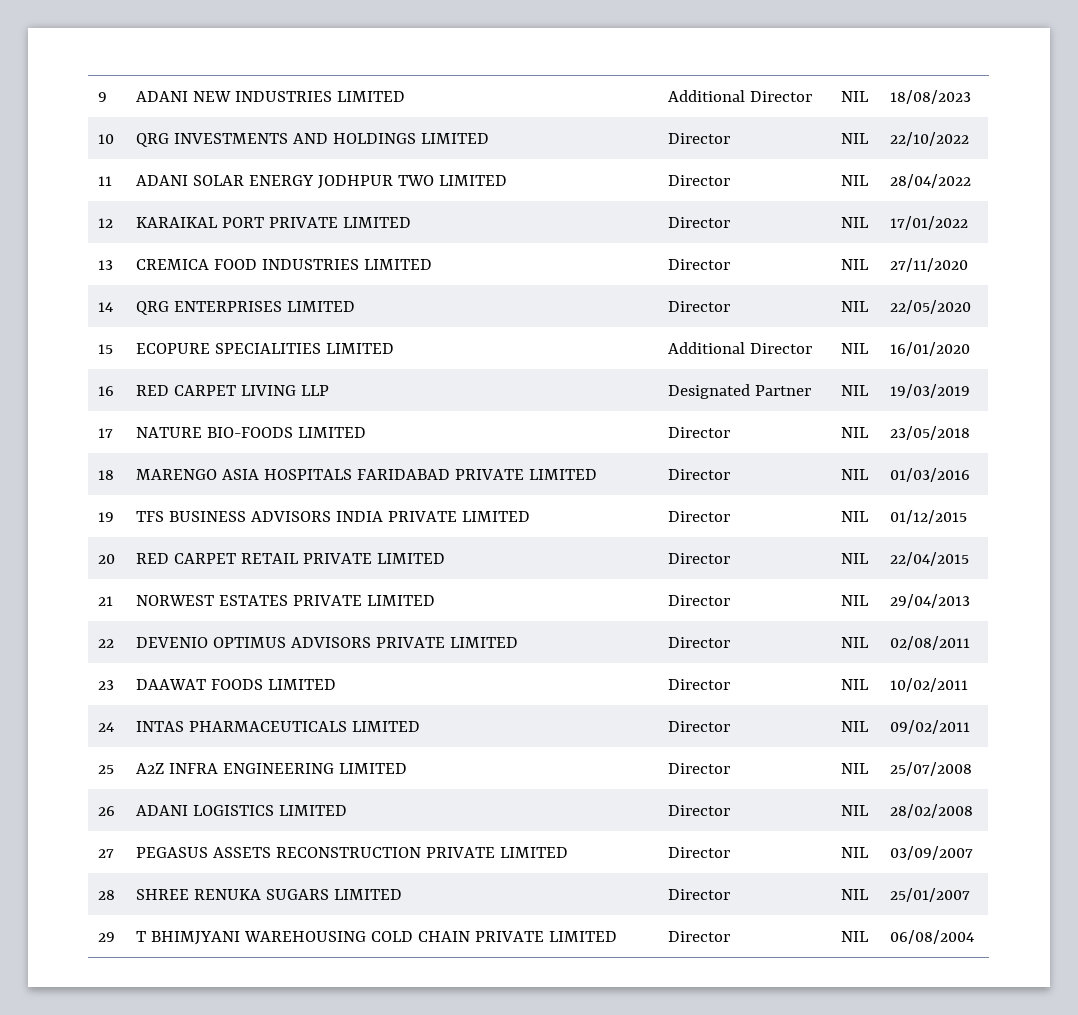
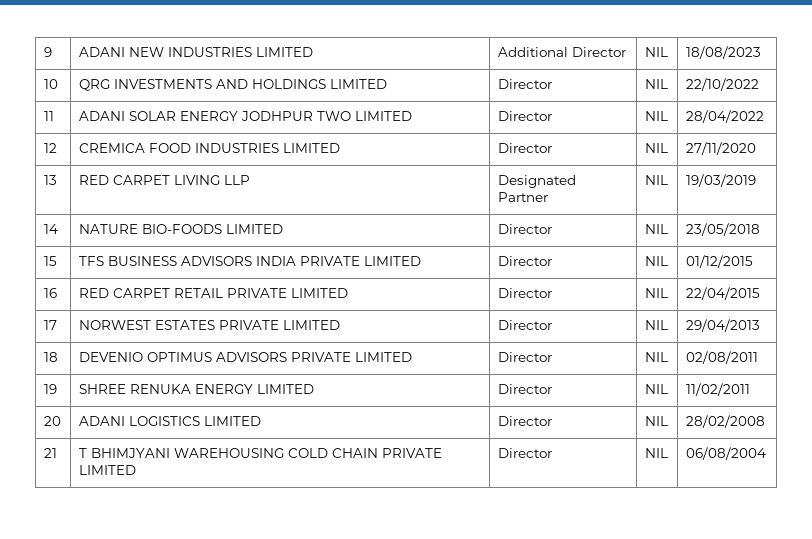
[135,217,411,228] [667,217,730,228] [840,217,869,228] [889,216,968,230] [97,260,113,270] | KARAIKAL PORT PRIVATE LIMITED | Director | NIL | 17/01/2022 // 13 -> (57, 148) none
[97,302,113,312] [135,301,355,315] [667,301,730,312] [840,301,869,312] [889,300,971,314] [97,344,113,354] [135,343,394,354] [667,342,812,354] [840,343,869,354] [889,342,970,356] [97,386,114,396] 14 | QRG ENTERPRISES LIMITED | Director | NIL | 22/05/2020 // 15 | ECOPURE SPECIALITIES LIMITED | Additional Director | NIL | 16/01/2020 // 16 -> [43,175,57,185] 13
[97,428,113,438] 17 -> [43,224,58,234] 14
[97,470,114,480] [135,469,597,480] [667,469,730,480] [840,469,869,480] [889,468,970,482] [97,512,114,522] 18 | MARENGO ASIA HOSPITALS FARIDABAD PRIVATE LIMITED | Director | NIL | 01/03/2016 // 19 -> [43,256,57,266] 15
[97,554,115,564] 20 -> [43,288,57,298] 16
[97,596,113,606] 21 -> [43,320,57,330] 17
[97,639,114,648] 22 -> [43,352,58,362] 18
[97,680,114,690] [135,679,336,690] [667,679,730,690] [840,679,869,690] [889,678,968,692] [97,722,114,732] [135,721,420,732] [667,721,730,732] [840,721,869,732] [889,720,970,734] [97,765,114,774] [135,763,407,774] [667,763,730,774] [840,763,869,774] [889,762,972,776] [97,806,115,816] 23 | DAAWAT FOODS LIMITED | Director | NIL | 10/02/2011 // 24 | INTAS PHARMACEUTICALS LIMITED | Director | NIL | 09/02/2011 // 25 | A2Z INFRA ENGINEERING LIMITED | Director | NIL | 25/07/2008 // 26 -> [43,384,57,394] [78,384,314,394] [497,384,552,394] [644,384,668,394] [685,383,750,396] [43,416,61,426] 19 | SHREE RENUKA ENERGY LIMITED | Director | NIL | 11/02/2011 // 20
[97,849,114,858] [135,847,568,858] [667,847,730,858] [840,847,869,858] [889,846,973,860] [97,890,115,900] [135,889,402,900] [667,889,730,900] [840,889,869,900] [889,888,970,902] [97,932,115,942] 27 | PEGASUS ASSETS RECONSTRUCTION PRIVATE LIMITED | Director | NIL | 03/09/2007 // 28 | SHREE RENUKA SUGARS LIMITED | Director | NIL | 25/01/2007 // 29 -> [43,448,57,458] 21

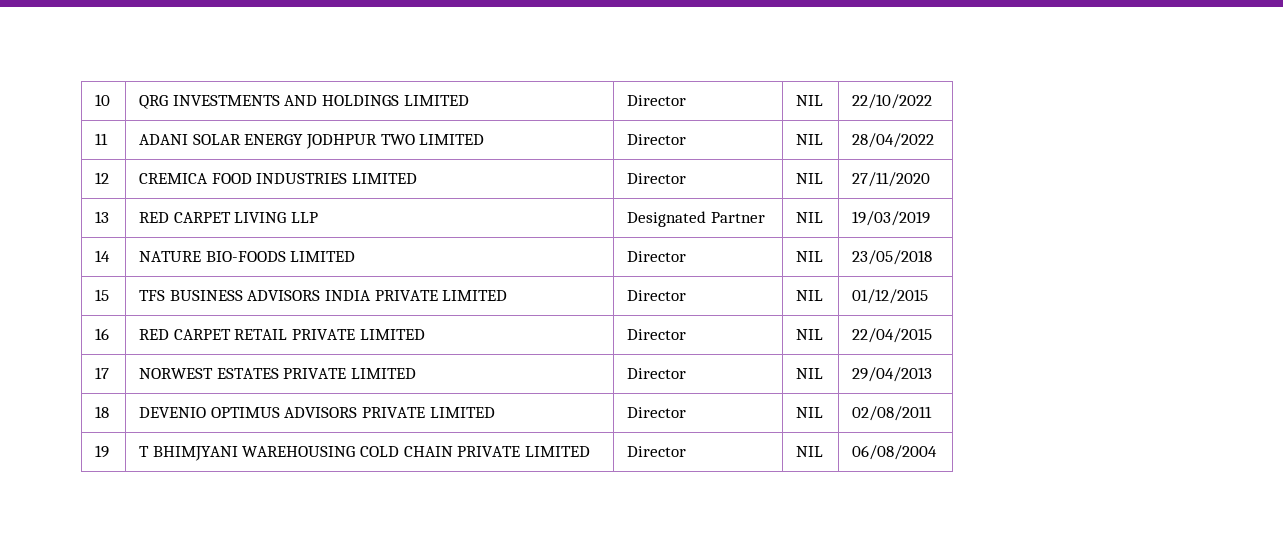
[43,47,52,57] [78,47,313,57] [497,47,626,57] [644,47,668,57] [685,46,761,59] 9 | ADANI NEW INDUSTRIES LIMITED | Additional Director | NIL | 18/08/2023 // -> (95, 100) none
[78,384,314,394] [497,384,552,394] [644,384,668,394] [685,383,750,396] [43,416,61,426] [78,416,261,426] [497,416,552,426] [644,416,668,426] [685,415,765,428] [43,448,57,458] | SHREE RENUKA ENERGY LIMITED | Director | NIL | 11/02/2011 // 20 | ADANI LOGISTICS LIMITED | Director | NIL | 28/02/2008 // 21 -> (110, 451) none

